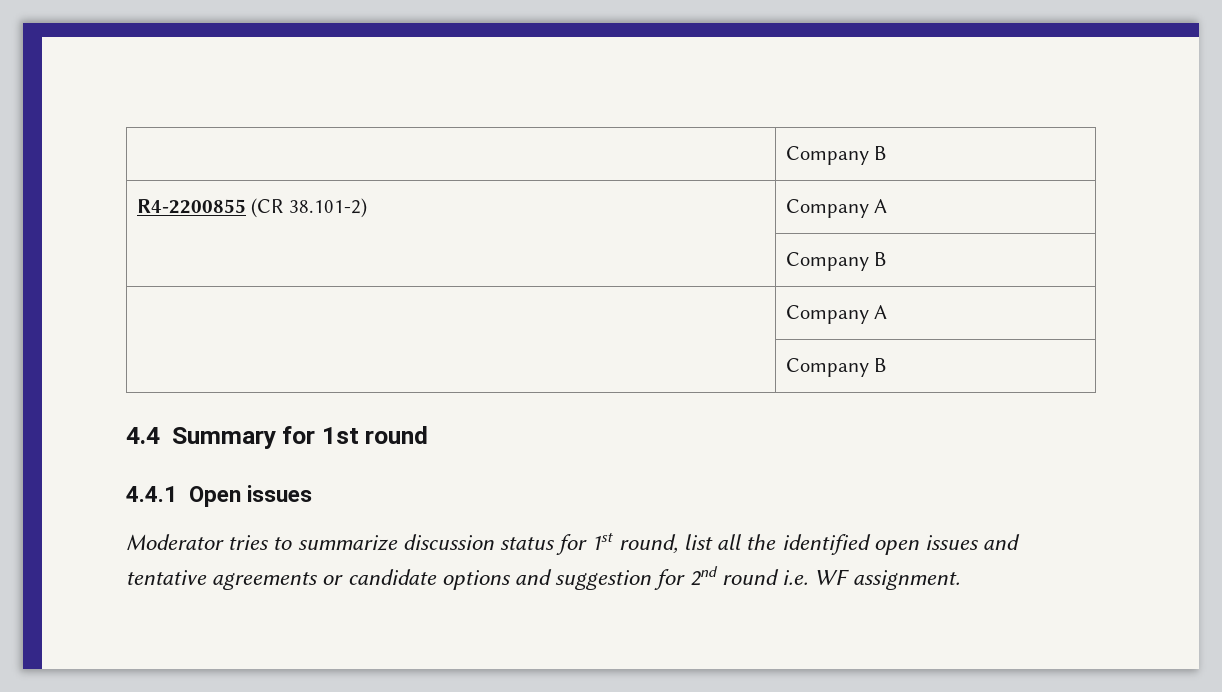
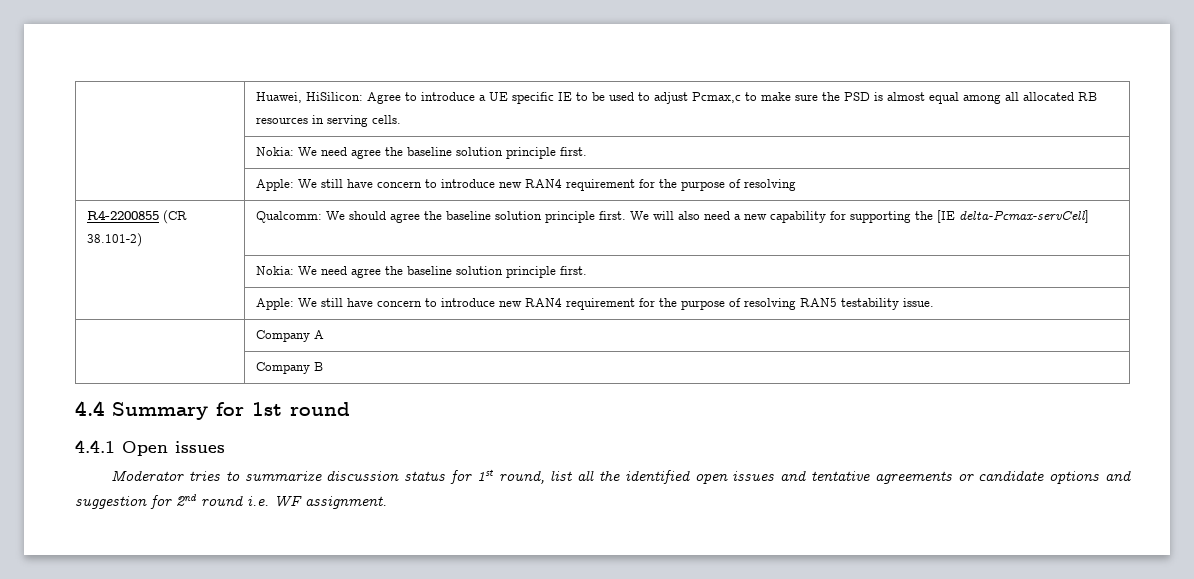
[785,146,888,165] [136,198,367,218] [785,199,888,218] [785,252,888,271] | Company B // R4-2200855 (CR 38.101-2) | Company A // | Company B -> [255,92,1097,104] [255,115,401,127] [255,147,587,159] [255,179,796,191] [86,210,187,224] [86,233,142,247] [255,210,1089,223] [255,266,587,278] [255,298,934,310] | Huawei, HiSilicon: Agree to introduce a UE specific IE to be used to adjust Pcmax,c to make sure the PSD is almost equal among all allocated RB resources in serving cells. // | Nokia: We need agree the baseline solution principle first. // | Apple: We still have concern to introduce new RAN4 requirement for the purpose of resolving // R4-2200855 (CR 38.101-2) | Qualcomm: We should agree the baseline solution principle first. We will also need a new capability for supporting the [IE delta-Pcmax-servCell] // | Nokia: We need agree the baseline solution principle first. // | Apple: We still have concern to introduce new RAN4 requirement for the purpose of resolving RAN5 testability issue.

